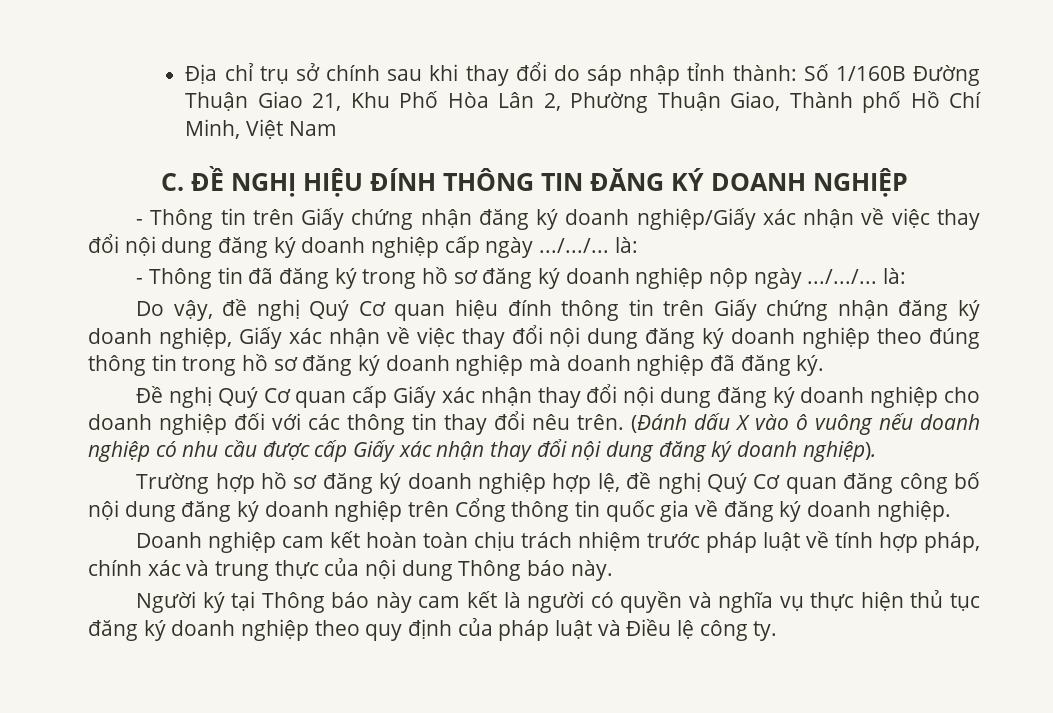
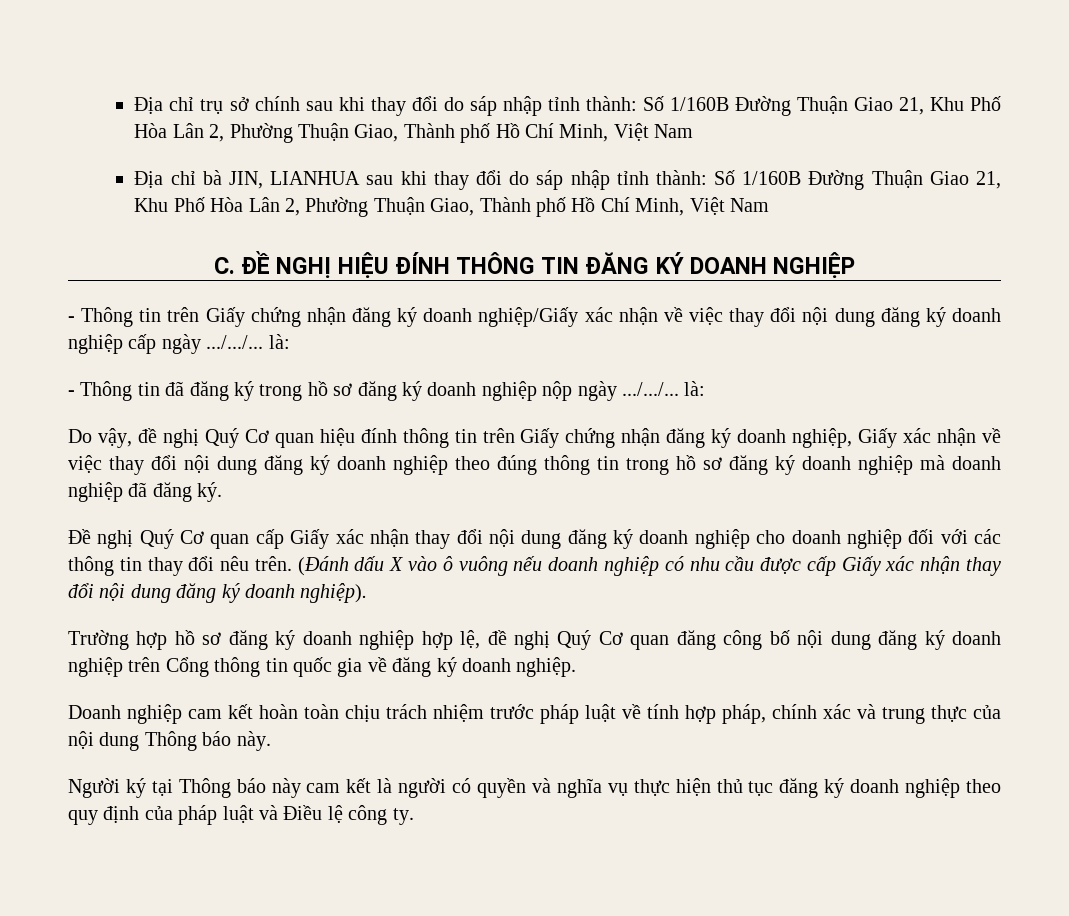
(337, 128) none -> [134,170,1002,190] [134,197,770,217] // Địa chỉ bà JIN, LIANHUA sau khi thay đổi do sáp nhập tỉnh thành: Số 1/160B Đường Thuận Giao 21, Khu Phố Hòa Lân 2, Phường Thuận Giao, Thành phố Hồ Chí Minh, Việt Nam

